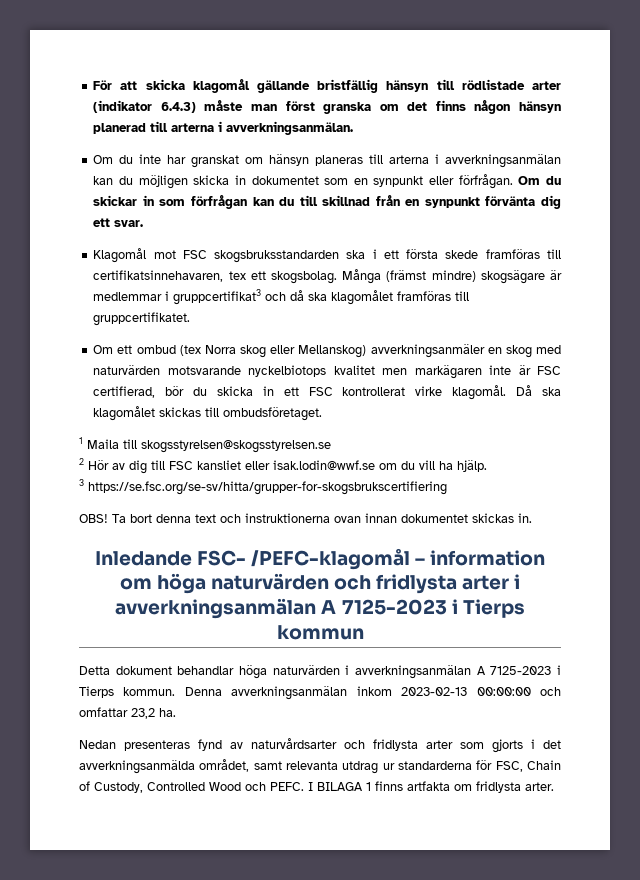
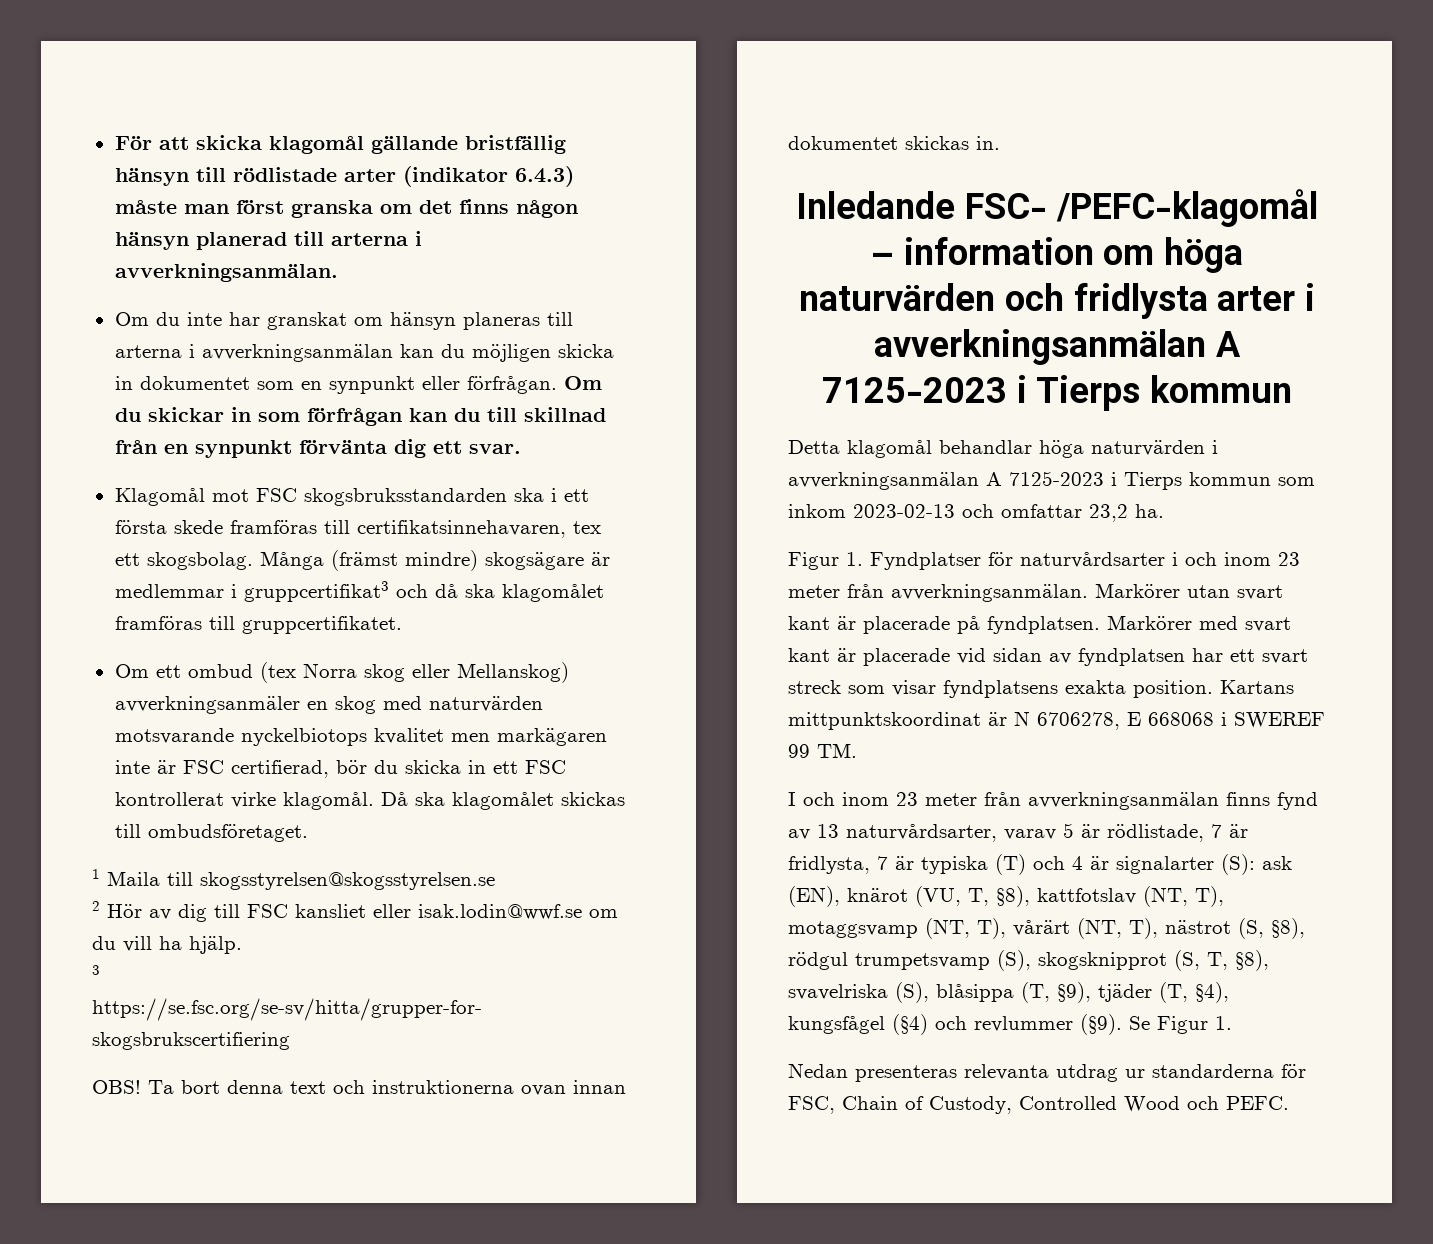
[115,666,172,675] dokument -> [847,440,932,458] klagomål
[123,686,348,700] kommun. Denna avverkningsanmälan -> [1189,472,1315,486] kommun som
[476,687,531,696] 00:00:00 -> (955, 511) none
[79,738,561,753] [79,759,282,774] Nedan presenteras fynd av naturvårdsarter och fridlysta arter som gjorts i det avverkningsanmälda området, samt -> [788,552,1300,570] [788,583,1283,602] [788,615,1291,634] [788,648,1308,666] [788,680,1294,698] [788,711,1325,730] [788,743,857,758] [788,792,1318,810] [788,823,1248,842] [788,854,1292,875] [788,886,1224,907] [788,918,1305,939] [788,950,1269,971] [788,982,1229,1003] [788,1014,1232,1035] [788,1063,957,1082] Figur 1. Fyndplatser för naturvårdsarter i och inom 23 meter från avverkningsanmälan. Markörer utan svart kant är placerade på fyndplatsen. Markörer med svart kant är placerade vid sidan av fyndplatsen har ett svart streck som visar fyndplatsens exakta position. Kartans mittpunktskoordinat är N 6706278, E 668068 i SWEREF 99 TM. // I och inom 23 meter från avverkningsanmälan finns fynd av 13 naturvårdsarter, varav 5 är rödlistade, 7 är fridlysta, 7 är typiska (T) och 4 är signalarter (S): ask (EN), knärot (VU, T, §8), kattfotslav (NT, T), motaggsvamp (NT, T), vårärt (NT, T), nästrot (S, §8), rödgul trumpetsvamp (S), skogsknipprot (S, T, §8), svavelriska (S), blåsippa (T, §9), tjäder (T, §4), kungsfågel (§4) och revlummer (§9). Se Figur 1. // Nedan presenteras
[308,781,554,793] I BILAGA 1 finns artfakta om fridlysta arter. -> (1289, 1103) none

